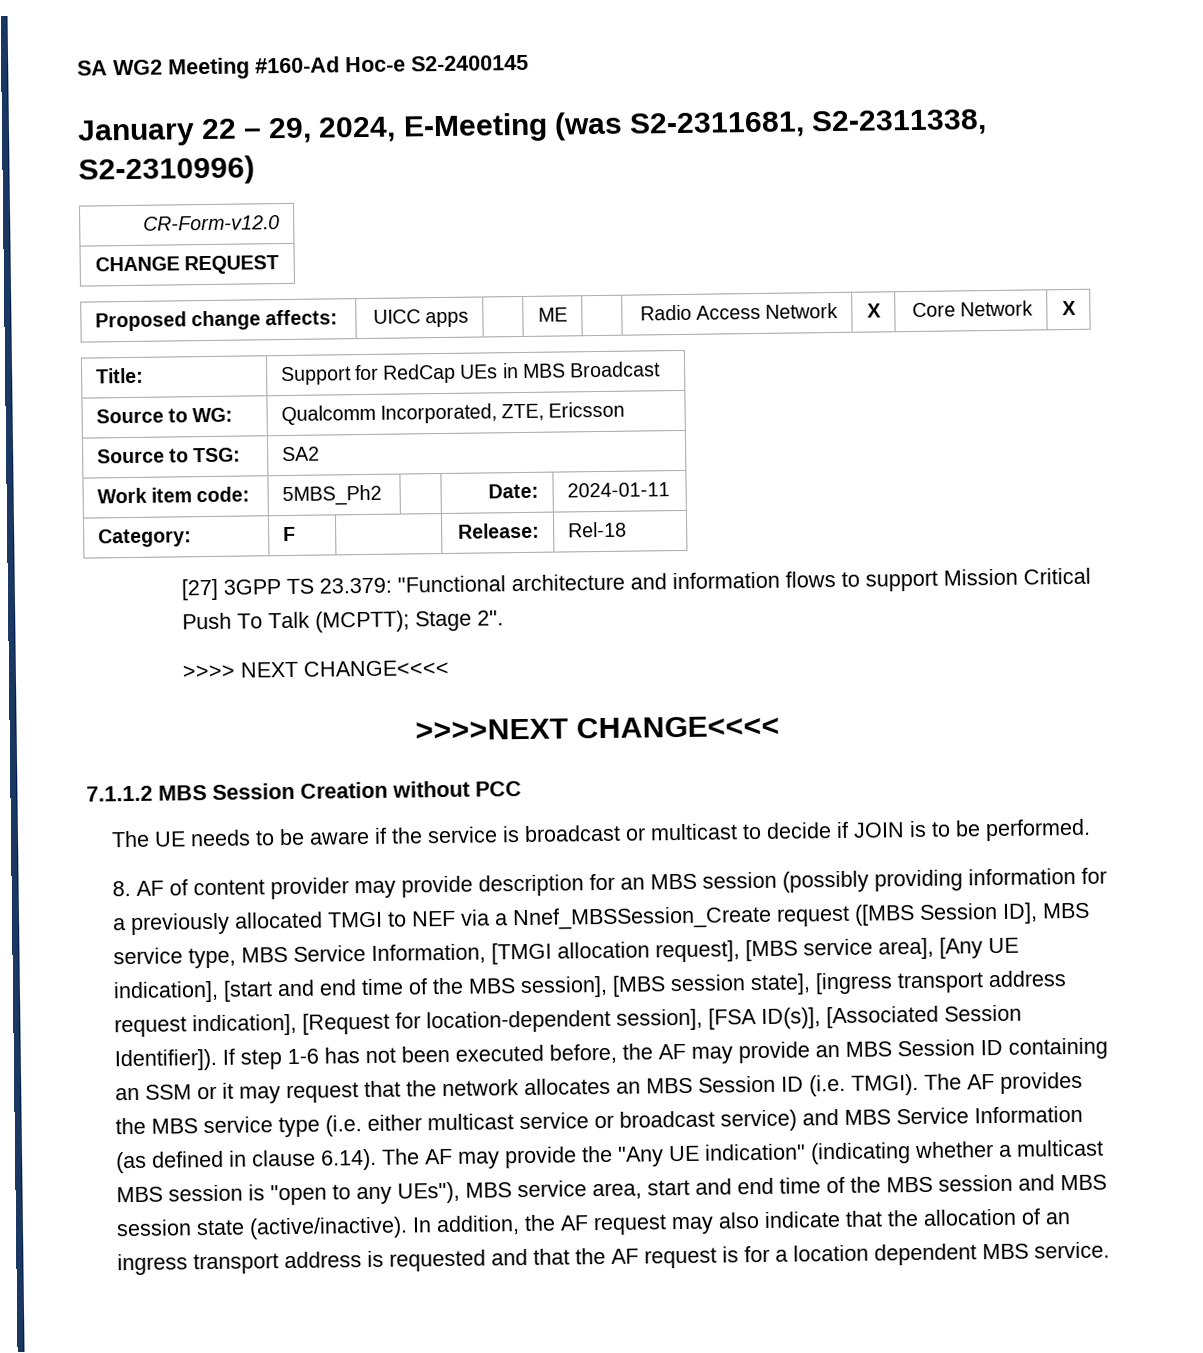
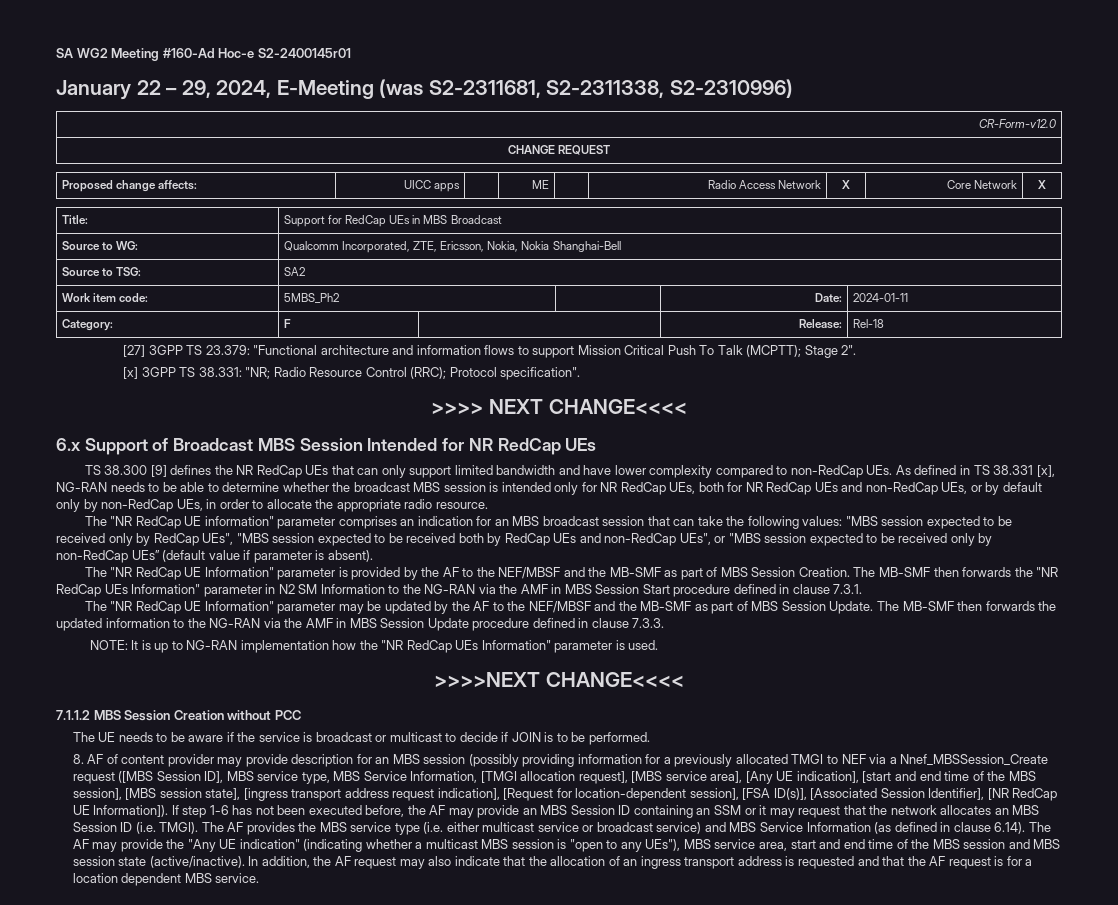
[411,54,529,72] S2-2400145 -> [257,48,351,58] S2-2400145r01
[548,401,626,418] Ericsson -> [440,241,621,252] Ericsson, Nokia, Nokia Shanghai-Bell
[182,659,450,679] >>>> NEXT CHANGE<<<< -> [123,367,581,380] [431,399,687,414] [56,438,597,455] [84,465,1055,478] [56,482,1042,495] [56,499,488,512] [84,516,1012,529] [56,533,993,546] [56,550,373,563] [84,567,1059,580] [56,584,863,597] [84,601,1057,614] [56,618,665,631] [89,640,659,653] [x] 3GPP TS 38.331: "NR; Radio Resource Control (RRC); Protocol specification". // >>>> NEXT CHANGE<<<< // 6.x Support of Broadcast MBS Session Intended for NR RedCap UEs // TS 38.300 [9] defines the NR RedCap UEs that can only support limited bandwidth and have lower complexity compared to non-RedCap UEs. As defined in TS 38.331 [x], NG-RAN needs to be able to determine whether the broadcast MBS session is intended only for NR RedCap UEs, both for NR RedCap UEs and non-RedCap UEs, or by default only by non-RedCap UEs, in order to allocate the appropriate radio resource. // The "NR RedCap UE information" parameter comprises an indication for an MBS broadcast session that can take the following values: "MBS session expected to be received only by RedCap UEs", "MBS session expected to be received both by RedCap UEs and non-RedCap UEs", or "MBS session expected to be received only by non-RedCap UEs” (default value if parameter is absent). // The "NR RedCap UE Information" parameter is provided by the AF to the NEF/MBSF and the MB-SMF as part of MBS Session Creation. The MB-SMF then forwards the "NR RedCap UEs Information" parameter in N2 SM Information to the NG-RAN via the AMF in MBS Session Start procedure defined in clause 7.3.1. // The "NR RedCap UE Information" parameter may be updated by the AF to the NEF/MBSF and the MB-SMF as part of MBS Session Update. The MB-SMF then forwards the updated information to the NG-RAN via the AMF in MBS Session Update procedure defined in clause 7.3.3. // NOTE: It is up to NG-RAN implementation how the "NR RedCap UEs Information" parameter is used.
[113,1048,217,1072] Identifier]). -> [928,788,1058,801] [72,805,169,817] Identifier], [NR RedCap UE Information]).

